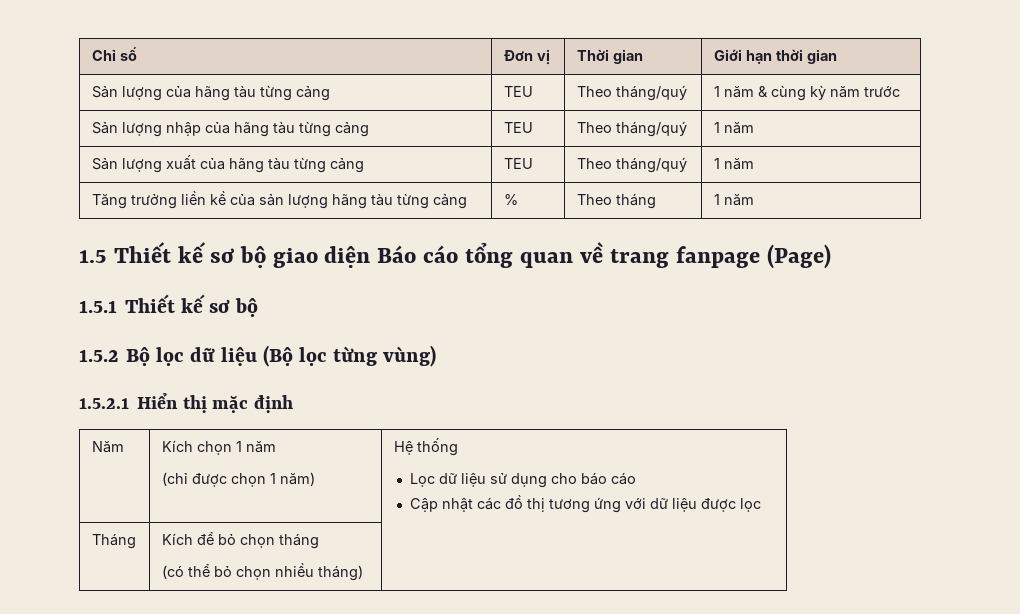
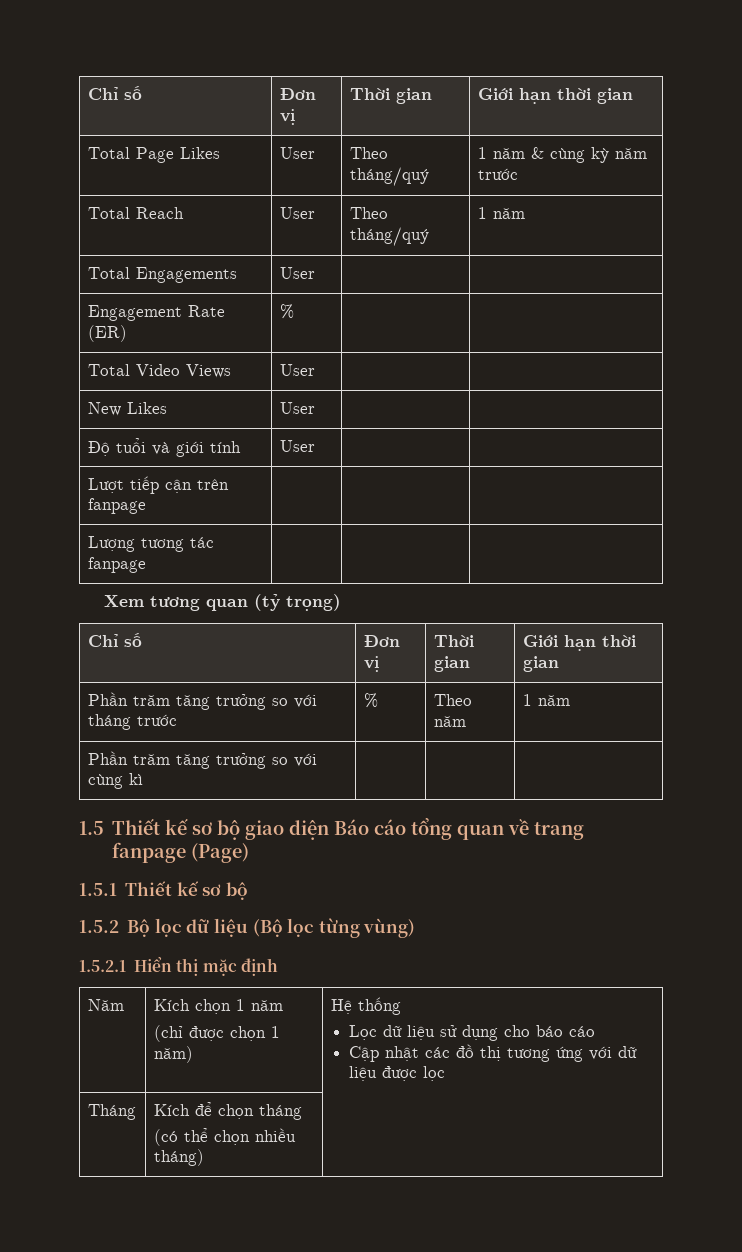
[91,85,330,101] [503,86,533,97] Sản lượng của hãng tàu từng cảng | TEU -> [87,147,220,163] [279,147,315,159] Total Page Likes | User
[91,121,369,137] [503,122,533,133] [576,121,687,137] [713,122,754,134] [91,155,364,173] [503,158,533,169] [576,157,687,173] [713,158,754,170] [91,191,467,209] [503,194,518,205] [576,193,656,209] [713,194,754,206] Sản lượng nhập của hãng tàu từng cảng | TEU | Theo tháng/quý | 1 năm // Sản lượng xuất của hãng tàu từng cảng | TEU | Theo tháng/quý | 1 năm // Tăng trưởng liền kề của sản lượng hãng tàu từng cảng | % | Theo tháng | 1 năm -> [87,207,184,219] [279,207,315,219] [349,207,388,219] [349,227,429,246] [477,207,525,219] [87,267,237,283] [279,267,315,279] [87,305,225,321] [87,325,127,342] [279,304,294,319] [87,364,231,378] [279,364,315,376] [87,402,167,416] [279,402,315,414] [87,438,241,457] [279,440,315,452] [87,476,229,494] [87,498,146,514] [87,536,214,552] [87,557,146,573] [104,594,342,611] [87,633,142,647] [363,635,400,647] [363,656,379,672] [433,635,474,647] [433,656,470,672] [522,635,636,651] [522,656,559,672] [87,692,317,710] [87,714,177,730] [363,693,378,708] [433,694,472,706] [433,716,466,727] [522,694,570,706] [87,751,317,769] [87,773,143,789] Total Reach | User | Theo tháng/quý | 1 năm // Total Engagements | User | | // Engagement Rate (ER) | % | | // Total Video Views | User | | // New Likes | User | | // Độ tuổi và giới tính | User | | // Lượt tiếp cận trên fanpage | | | // Lượng tương tác fanpage | | | // Xem tương quan (tỷ trọng) // Chỉ số | Đơn vị | Thời gian | Giới hạn thời gian // Phần trăm tăng trưởng so với tháng trước | % | Theo năm | 1 năm // Phần trăm tăng trưởng so với cùng kì | | |
[217,534,236,545] bỏ -> (212, 1109) none
[213,566,232,577] bỏ -> (208, 1135) none

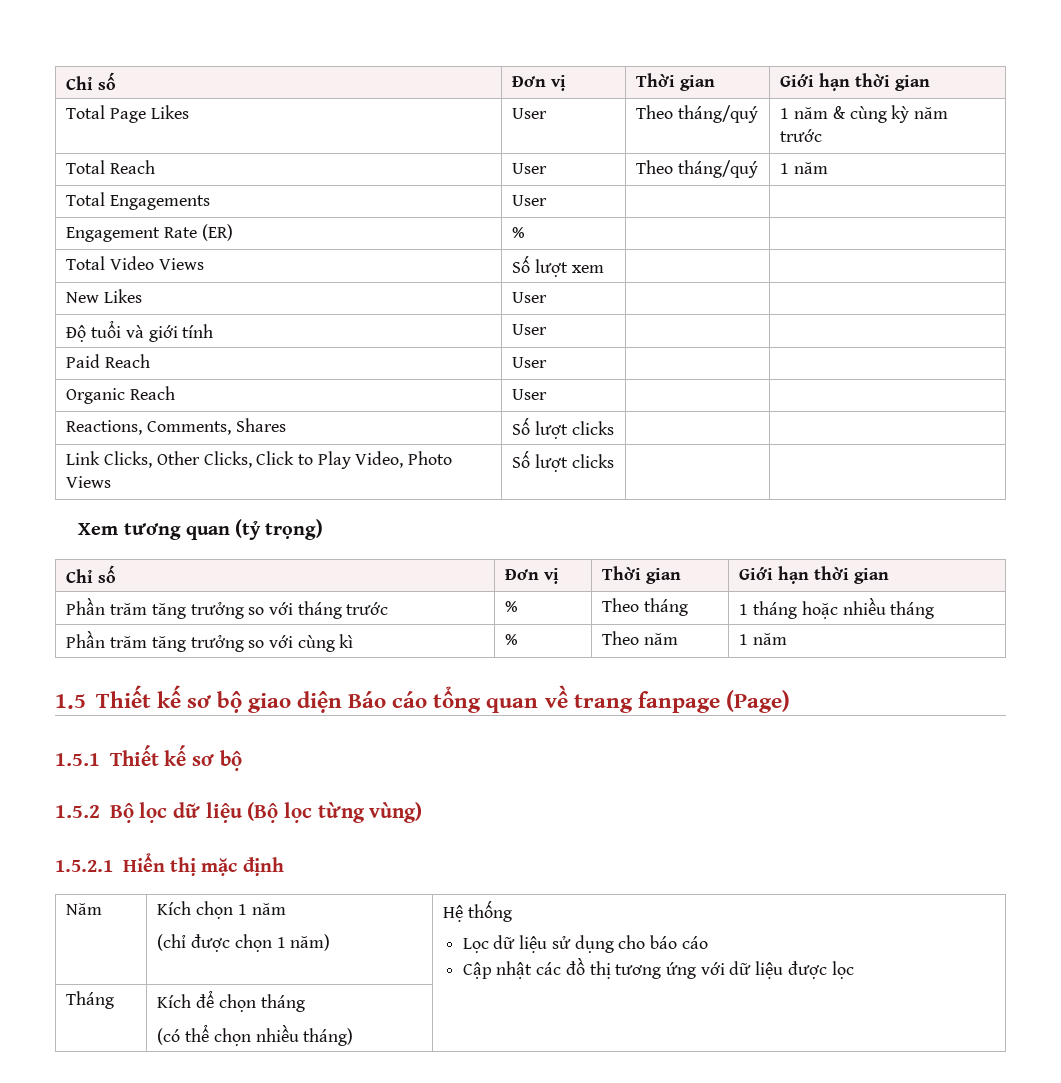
[279,364,315,376] User -> [512,255,604,277] Số lượt xem
[87,476,229,494] [87,498,146,514] [87,536,214,552] [87,557,146,573] Lượt tiếp cận trên fanpage | | | // Lượng tương tác fanpage | -> [66,354,151,368] [512,357,548,368] [66,386,176,404] [512,389,548,400] [66,418,286,435] [512,417,614,439] [66,451,453,469] [66,476,112,488] [512,450,614,472] Paid Reach | User | | // Organic Reach | User | | // Reactions, Comments, Shares | Số lượt clicks | | // Link Clicks, Other Clicks, Click to Play Video, Photo Views | Số lượt clicks
[433,716,466,727] [522,694,570,706] năm | 1 năm -> [644,598,689,616] [739,597,935,619] tháng | 1 tháng hoặc nhiều tháng
(143, 779) | | -> [505,634,519,645] [602,631,679,645] [739,633,788,645] % | Theo năm | 1 năm

